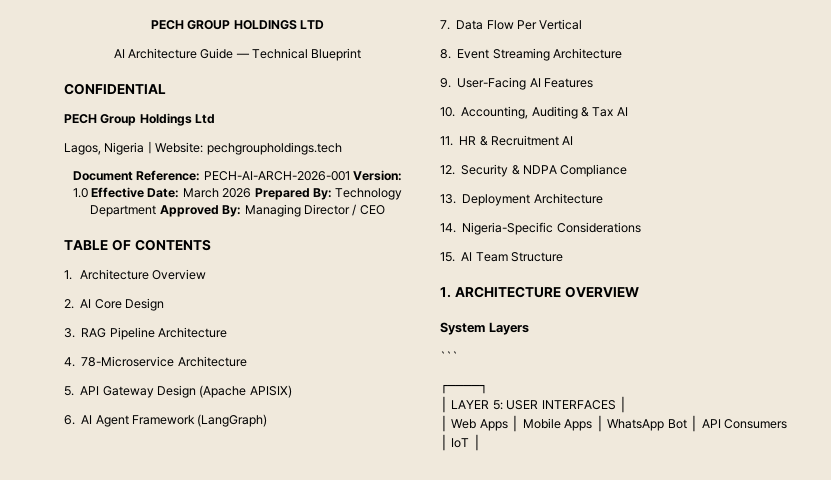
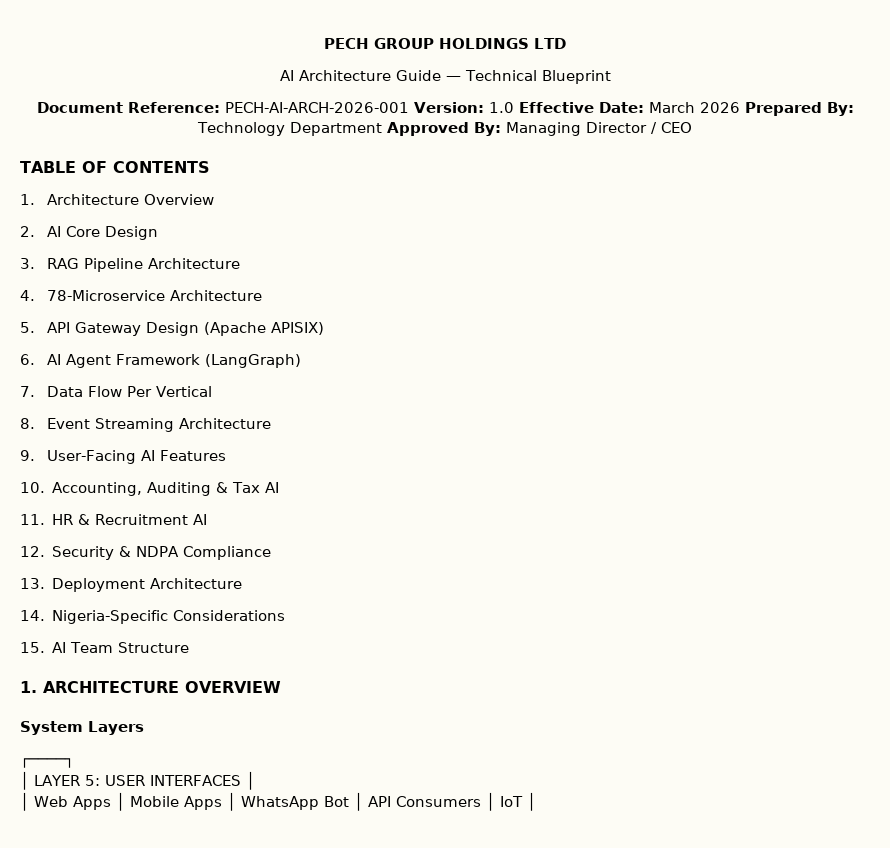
[64,83,166,95] [64,113,216,126] [64,141,342,155] // CONFIDENTIAL // PECH Group Holdings Ltd // Lagos, Nigeria | Website: pechgroupholdings.tech -> (611, 77) none
[440,351,458,361] // ``` -> (144, 728) none

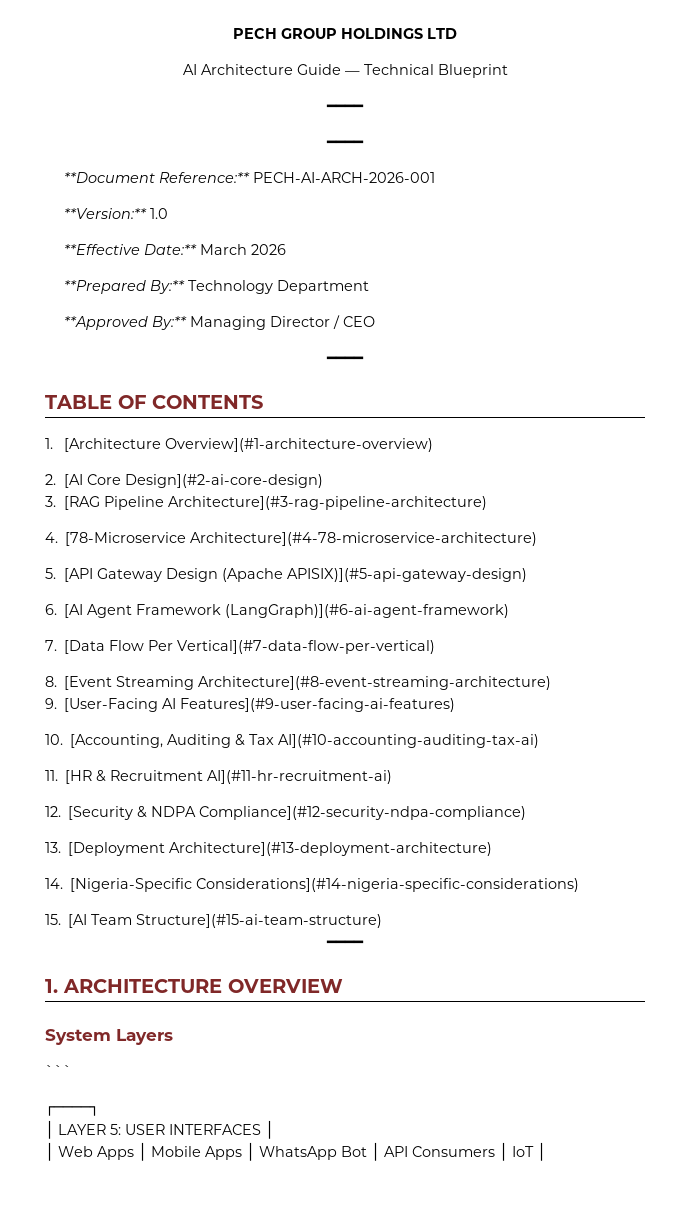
[36,102,220,113] Document Reference: -> [326,104,364,111] [326,140,364,147] [64,172,251,183] ━━━━ // ━━━━ // **Document Reference:**
[413,102,484,113] Version: -> [64,208,148,219] // **Version:**
[518,102,644,113] Effective Date: -> [64,244,198,255] // **Effective Date:**
[744,102,854,116] Prepared By: -> [64,280,186,294] // **Prepared By:**
[386,122,501,136] Approved By: -> [64,316,188,330] // **Approved By:**
(692, 127) none -> [326,356,364,363] // ━━━━
[46,194,214,205] Architecture Overview -> [64,438,434,452] [Architecture Overview](#1-architecture-overview)
[46,226,158,240] [20,258,240,272] AI Core Design // 3. RAG Pipeline Architecture -> [64,474,324,488] [45,496,488,510] [AI Core Design](#2-ai-core-design) // 3. [RAG Pipeline Architecture](#3-rag-pipeline-architecture)
[46,290,262,301] 78-Microservice Architecture -> [65,532,538,546] [78-Microservice Architecture](#4-78-microservice-architecture)
[46,322,70,333] API -> [64,568,94,582] [API
[270,322,324,335] APISIX) -> [287,568,528,582] APISIX)](#5-api-gateway-design)
[46,354,61,365] AI -> [64,604,84,618] [AI
[204,354,301,368] (LangGraph) -> [225,604,510,618] (LangGraph)](#6-ai-agent-framework)
[46,386,83,397] Data -> [64,640,106,654] [Data
[155,386,212,397] Vertical -> [177,640,436,654] Vertical](#7-data-flow-per-vertical)
[46,418,271,432] [20,450,226,464] Event Streaming Architecture // 9. User-Facing AI Features -> [64,676,552,690] [45,698,456,712] [Event Streaming Architecture](#8-event-streaming-architecture) // 9. [User-Facing AI Features](#9-user-facing-ai-features)
[52,482,143,496] Accounting, -> [70,734,164,748] [Accounting,
[265,482,280,493] AI -> [278,734,540,748] AI](#10-accounting-auditing-tax-ai)
[52,514,74,525] HR -> [65,770,93,784] [HR
[193,514,208,525] AI -> [207,770,393,784] AI](#11-hr-recruitment-ai)
[52,546,115,560] Security -> [68,806,134,820] [Security
[183,546,272,560] Compliance -> [199,806,527,820] Compliance](#12-security-ndpa-compliance)
[52,578,243,592] Deployment Architecture -> [68,842,493,856] [Deployment Architecture](#13-deployment-architecture)
[52,610,286,624] Nigeria-Specific Considerations -> [70,878,580,892] [Nigeria-Specific Considerations](#14-nigeria-specific-considerations)
[52,642,190,653] AI Team Structure -> [68,914,383,928] [326,940,364,947] [AI Team Structure](#15-ai-team-structure) // ━━━━
(144, 728) none -> [45,1065,72,1076] // ```

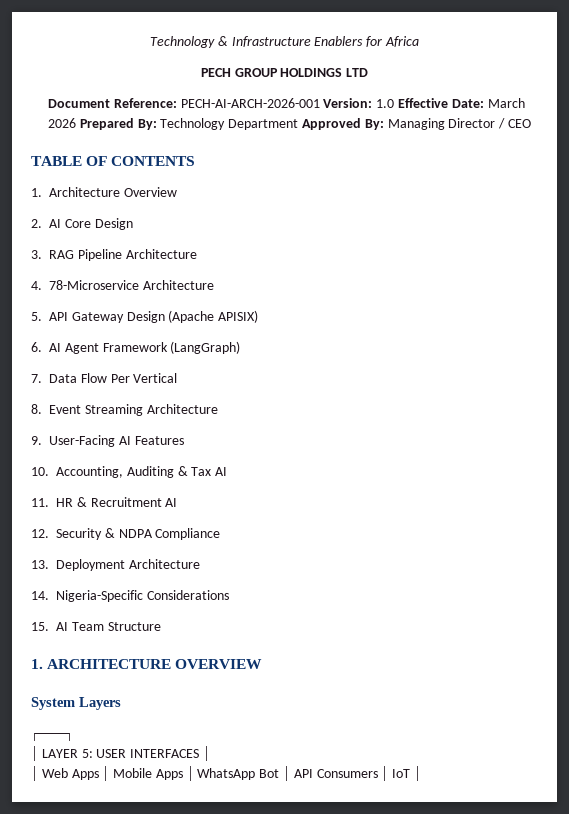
[233,28,457,39] [182,64,508,78] [326,104,364,111] [326,140,364,147] [64,172,251,183] PECH GROUP HOLDINGS LTD // AI Architecture Guide — Technical Blueprint // ━━━━ // ━━━━ // **Document Reference:** -> [150,36,419,48] [200,68,369,77] [48,98,177,108] Technology & Infrastructure Enablers for Africa // PECH GROUP HOLDINGS LTD // Document Reference:
[64,208,148,219] // **Version:** -> [323,98,373,108] Version:
[64,244,198,255] // **Effective Date:** -> [397,98,484,108] Effective Date:
[64,280,186,294] // **Prepared By:** -> [79,118,157,130] Prepared By:
[64,316,188,330] // **Approved By:** -> [301,118,384,130] Approved By:
[326,356,364,363] // ━━━━ -> (531, 123) none
[64,438,434,452] [Architecture Overview](#1-architecture-overview) -> [49,187,177,197] Architecture Overview
[64,474,324,488] [45,496,488,510] [AI Core Design](#2-ai-core-design) // 3. [RAG Pipeline Architecture](#3-rag-pipeline-architecture) -> [49,218,133,230] [31,249,197,261] AI Core Design // 3. RAG Pipeline Architecture
[65,532,538,546] [78-Microservice Architecture](#4-78-microservice-architecture) -> [49,280,214,290] 78-Microservice Architecture
[64,568,94,582] [API -> [49,312,68,321] API
[287,568,528,582] APISIX)](#5-api-gateway-design) -> [218,310,259,323] APISIX)
[64,604,84,618] [AI -> [49,343,61,352] AI
[225,604,510,618] (LangGraph)](#6-ai-agent-framework) -> [170,341,241,354] (LangGraph)
[64,640,106,654] [Data -> [49,374,77,383] Data
[177,640,436,654] Vertical](#7-data-flow-per-vertical) -> [133,373,178,383] Vertical
[64,676,552,690] [45,698,456,712] [Event Streaming Architecture](#8-event-streaming-architecture) // 9. [User-Facing AI Features](#9-user-facing-ai-features) -> [49,404,218,416] [31,435,184,447] Event Streaming Architecture // 9. User-Facing AI Features
[70,734,164,748] [Accounting, -> [56,466,123,478] Accounting,
[278,734,540,748] AI](#10-accounting-auditing-tax-ai) -> [215,467,228,476] AI
[65,770,93,784] [HR -> [56,498,73,507] HR
[207,770,393,784] AI](#11-hr-recruitment-ai) -> [165,498,178,507] AI
[68,806,134,820] [Security -> [56,528,102,540] Security
[199,806,527,820] Compliance](#12-security-ndpa-compliance) -> [155,528,221,540] Compliance
[68,842,493,856] [Deployment Architecture](#13-deployment-architecture) -> [56,559,200,571] Deployment Architecture
[70,878,580,892] [Nigeria-Specific Considerations](#14-nigeria-specific-considerations) -> [56,590,229,602] Nigeria-Specific Considerations
[68,914,383,928] [326,940,364,947] [AI Team Structure](#15-ai-team-structure) // ━━━━ -> [56,622,161,631] AI Team Structure
[45,1065,72,1076] // ``` -> (121, 703) none

